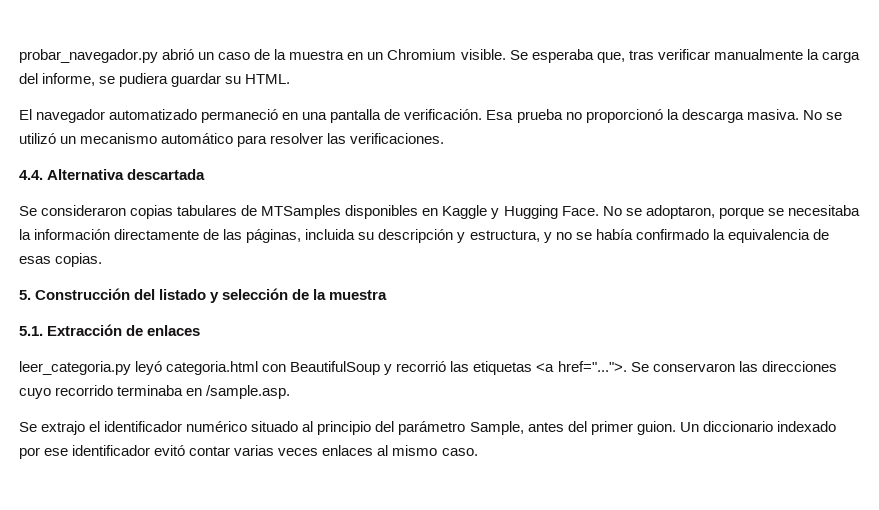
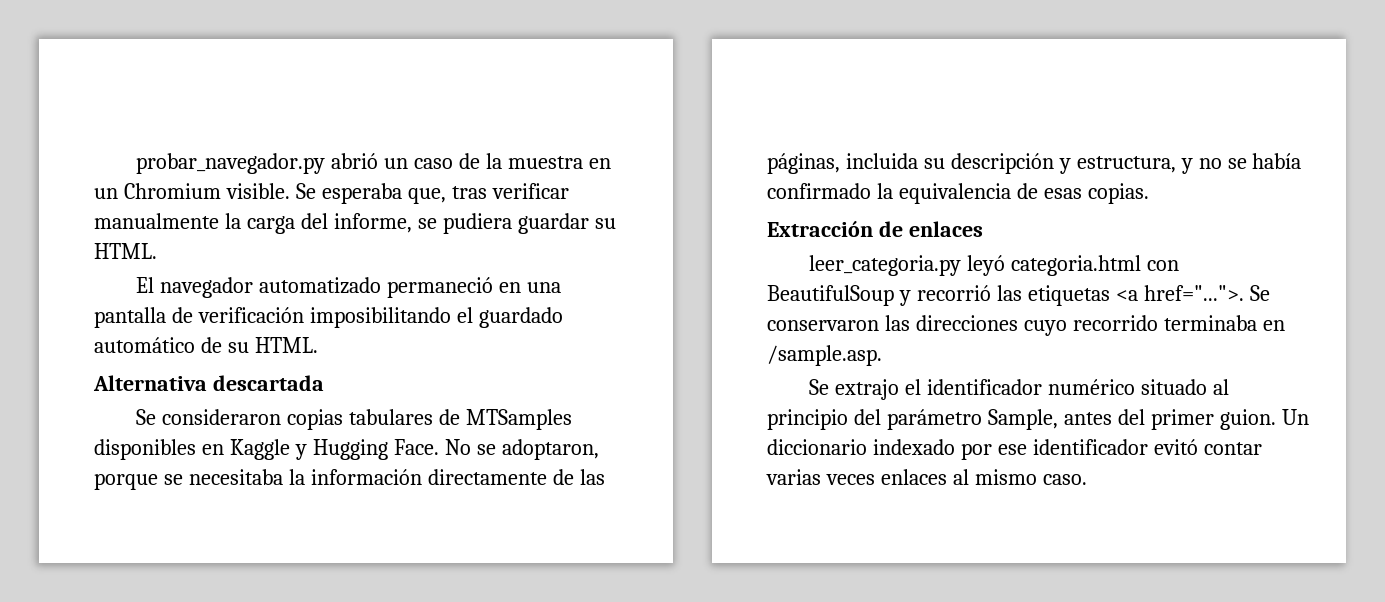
[404,109,842,123] [19,133,445,147] [19,170,43,180] verificación. Esa prueba no proporcionó la descarga masiva. No se utilizó un mecanismo automático para resolver las verificaciones. // 4.4. -> [197,307,563,328] [94,337,318,353] verificación imposibilitando el guardado automático de su HTML. //
[19,288,388,303] [19,326,43,336] 5. Construcción del listado y selección de la muestra // 5.1. -> (1149, 193) none

